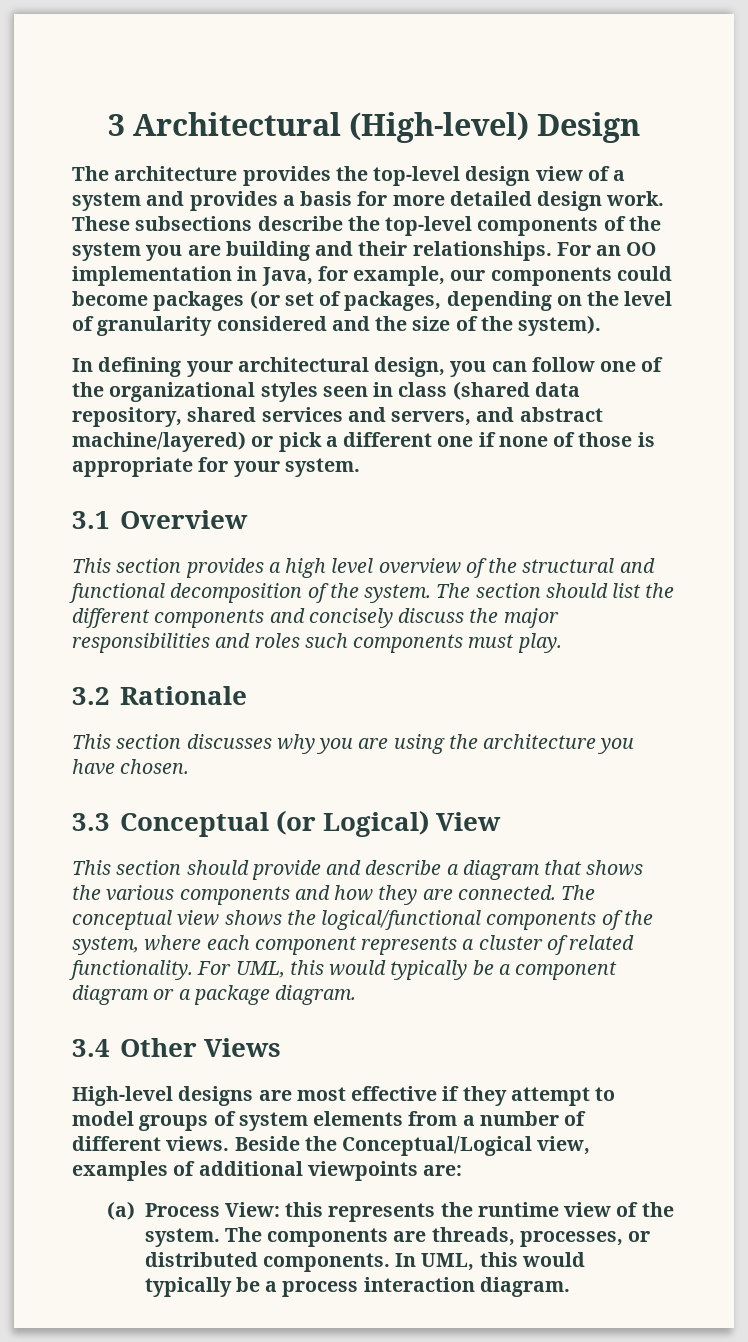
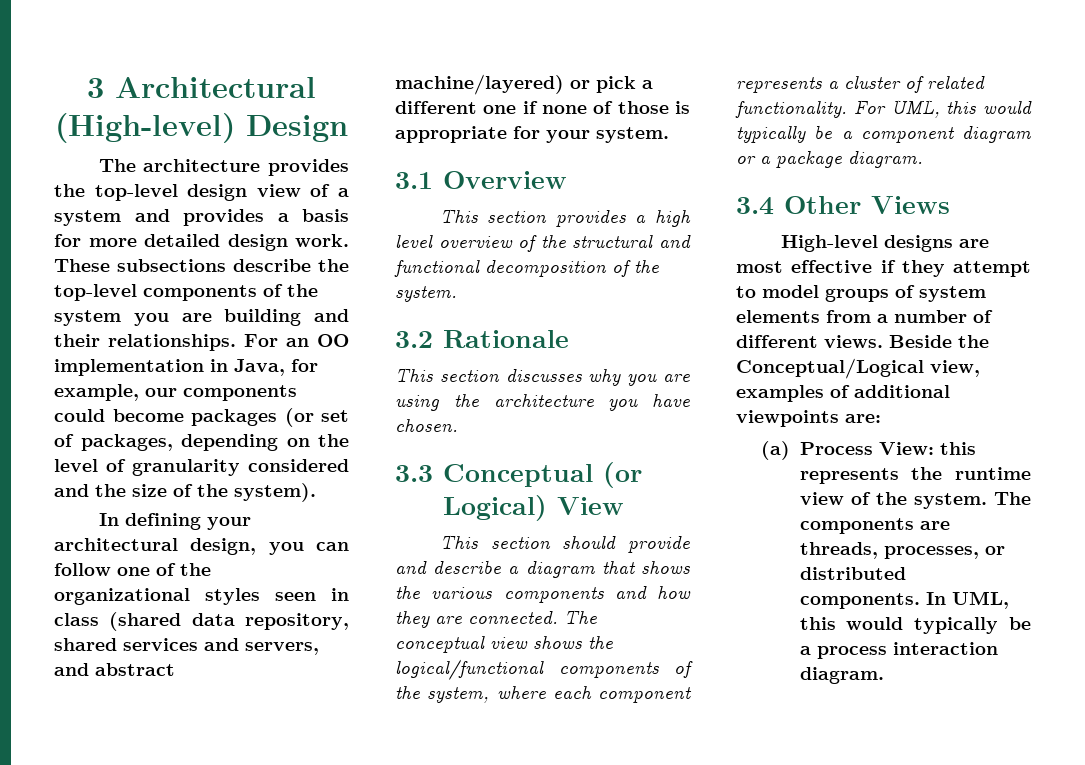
[436,583,675,598] [72,608,559,628] [72,633,562,653] The section should list the different components and concisely discuss the major responsibilities and roles such components must play. -> (457, 294) none

